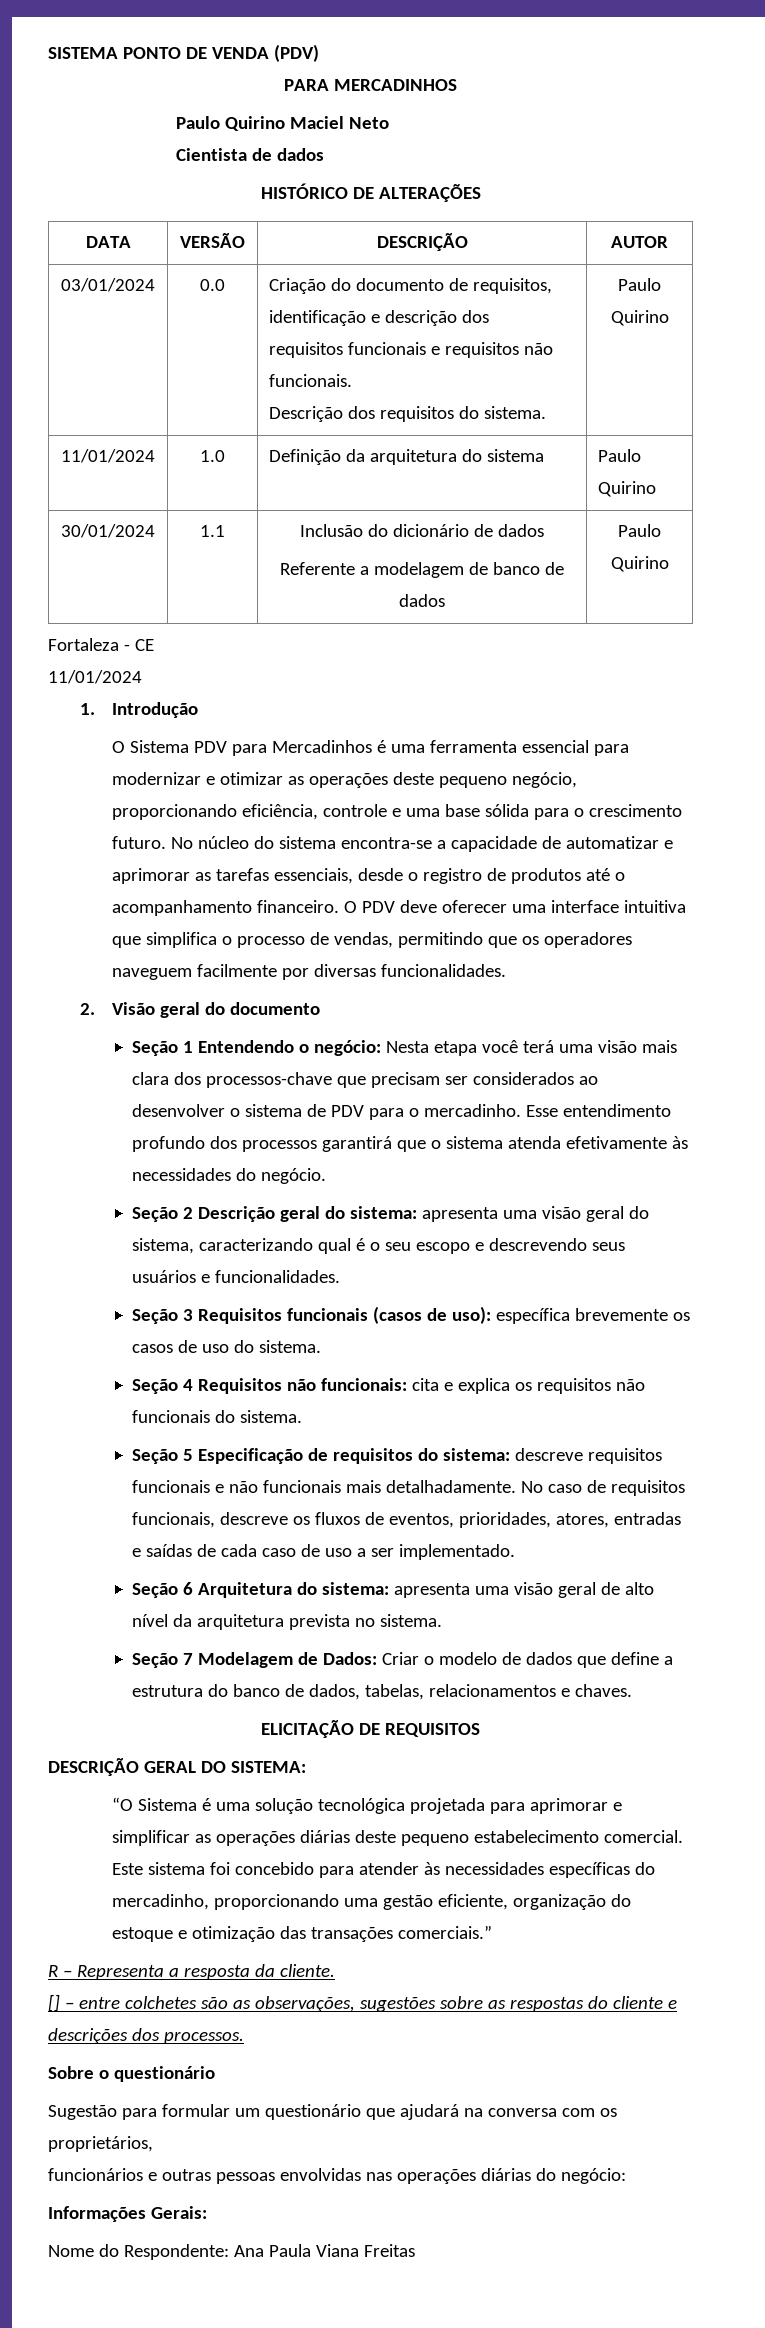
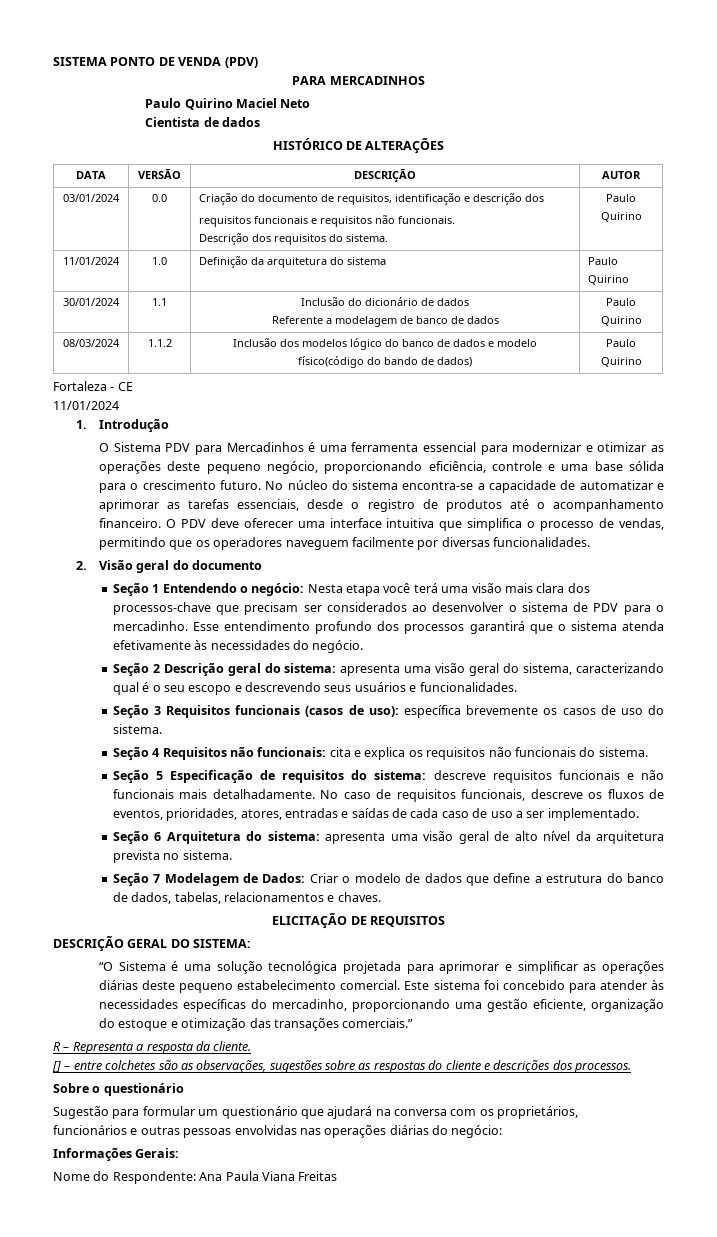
(669, 564) none -> [63,339,120,347] [147,339,172,347] [233,338,537,350] [298,356,472,368] [606,339,636,347] [600,357,642,367] // 08/03/2024 | 1.1.2 | Inclusão dos modelos lógico do banco de dados e modelo físico(código do bando de dados) | Paulo Quirino

